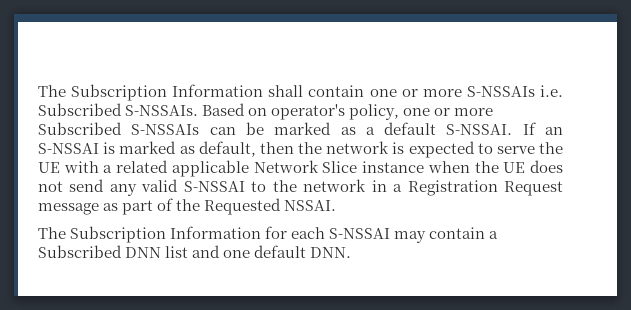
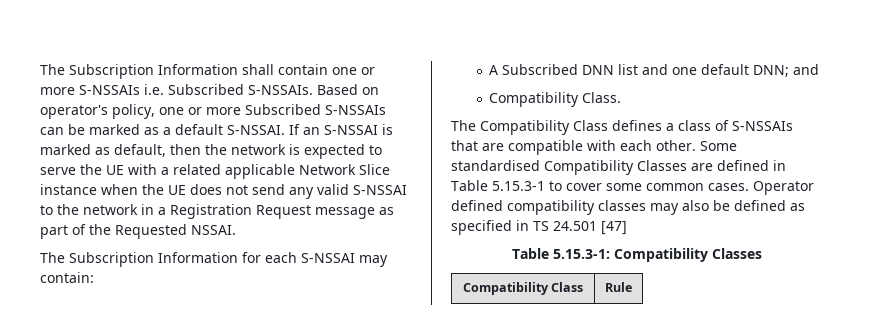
[429,227,499,239] contain a -> [40,272,94,283] [489,65,499,75] contain: // A
[310,247,352,258] DNN. -> [753,64,820,77] [489,92,622,107] [451,120,793,135] [451,140,737,155] [451,160,786,175] [451,180,814,195] [451,200,805,215] [451,220,627,235] [511,248,762,262] [462,282,584,295] [605,282,632,292] DNN; and // Compatibility Class. // The Compatibility Class defines a class of S-NSSAIs that are compatible with each other. Some standardised Compatibility Classes are defined in Table 5.15.3-1 to cover some common cases. Operator defined compatibility classes may also be defined as specified in TS 24.501 [47] // Table 5.15.3-1: Compatibility Classes // Compatibility Class | Rule

